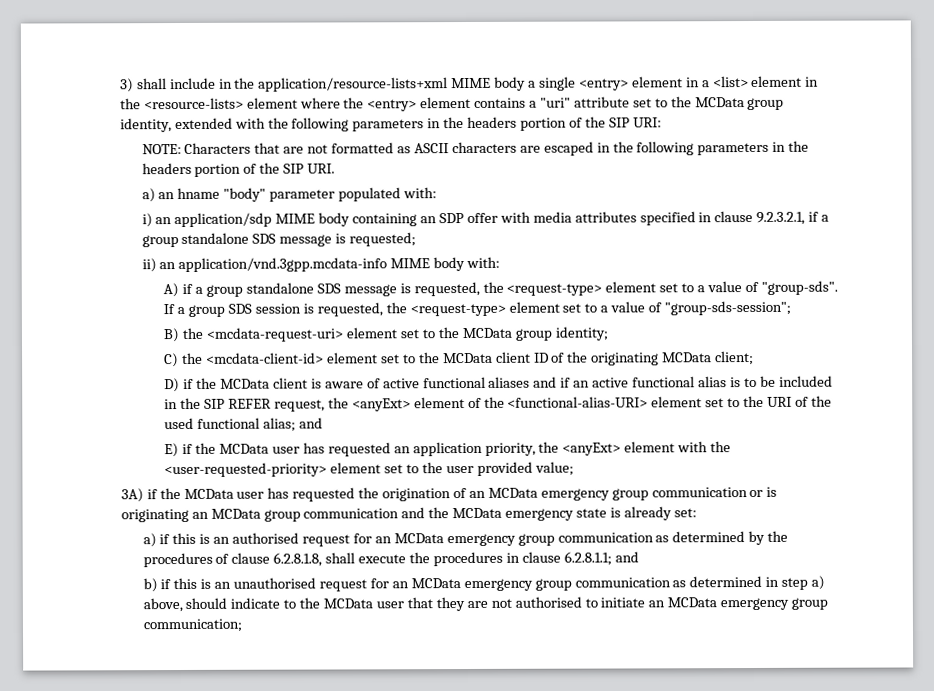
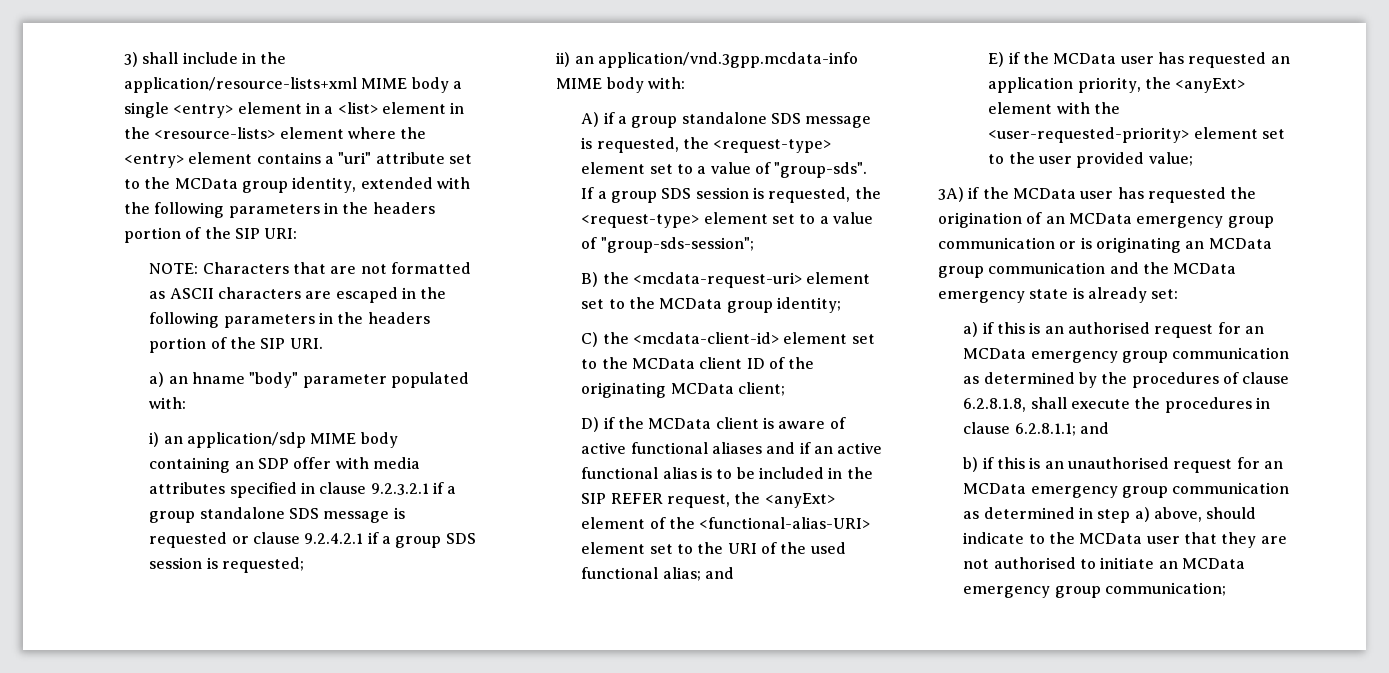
[756,211,830,225] [141,232,347,248] 9.2.3.2.1, if a group standalone SDS message is -> [370,482,457,495] [149,507,405,523] [149,532,476,548] [149,557,218,569] 9.2.3.2.1 if a group standalone SDS message is requested or clause 9.2.4.2.1 if a group SDS session is

